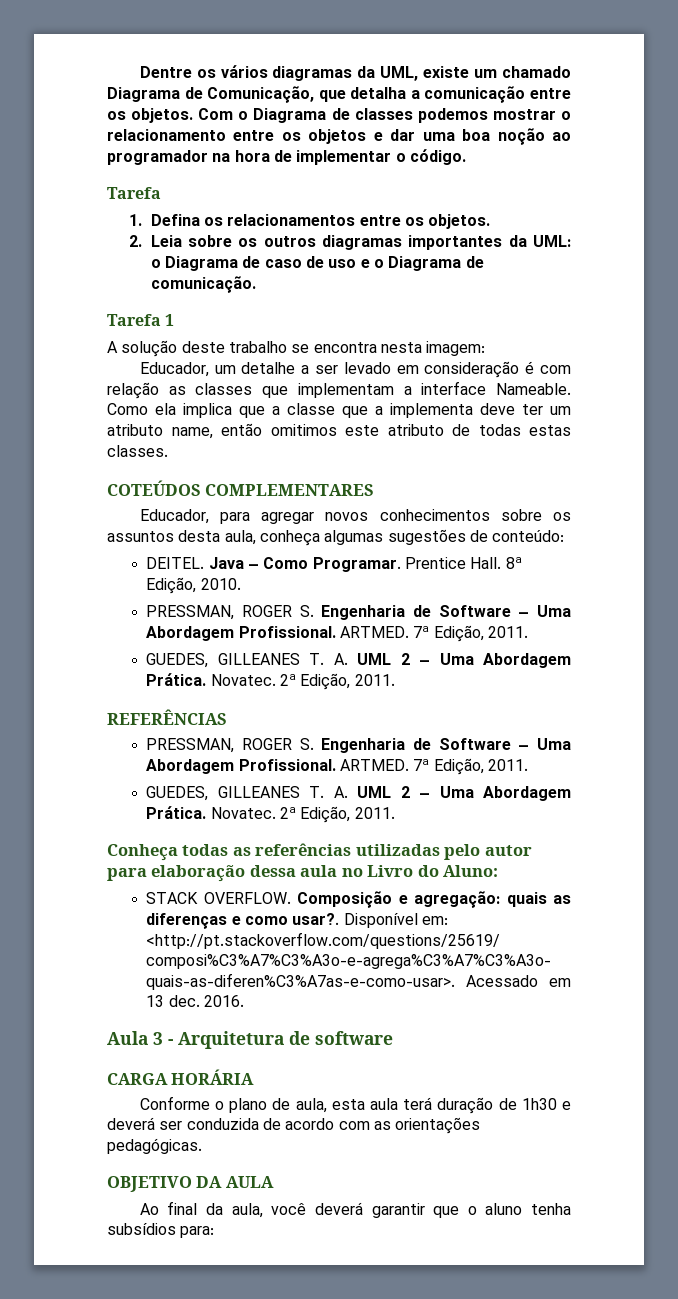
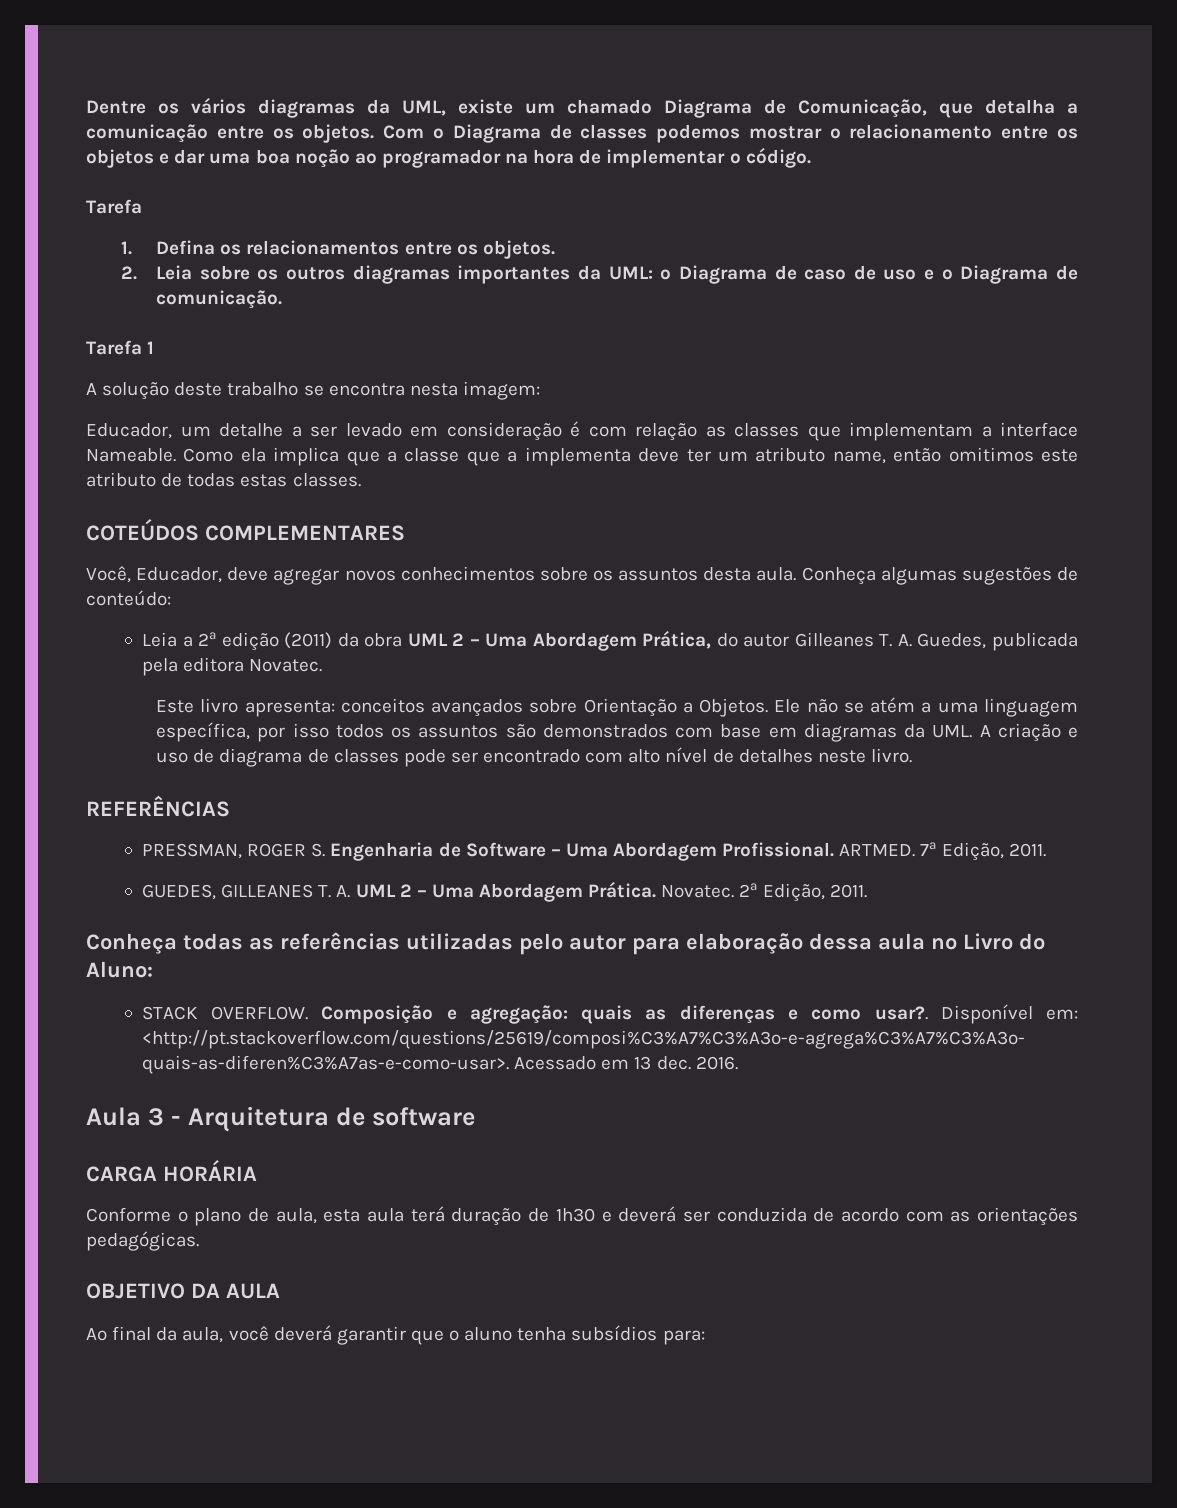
[139,509,250,524] Educador, para -> [86,566,269,583] Você, Educador, deve
[224,530,320,546] aula, conheça -> [756,567,876,585] aula. Conheça
[146,557,522,572] [146,577,241,594] [146,605,571,620] [146,625,529,642] [146,653,571,668] [146,673,395,690] DEITEL. Java – Como Programar. Prentice Hall. 8a Edição, 2010. // PRESSMAN, ROGER S. Engenharia de Software – Uma Abordagem Profissional. ARTMED. 7a Edição, 2011. // GUEDES, GILLEANES T. A. UML 2 – Uma Abordagem Prática. Novatec. 2a Edição, 2011. -> [141,631,1079,651] [141,657,323,676] [156,697,1079,717] [156,722,1078,742] [156,747,912,767] Leia a 2a edição (2011) da obra UML 2 – Uma Abordagem Prática, do autor Gilleanes T. A. Guedes, publicada pela editora Novatec. // Este livro apresenta: conceitos avançados sobre Orientação a Objetos. Ele não se atém a uma linguagem específica, por isso todos os assuntos são demonstrados com base em diagramas da UML. A criação e uso de diagrama de classes pode ser encontrado com alto nível de detalhes neste livro.

